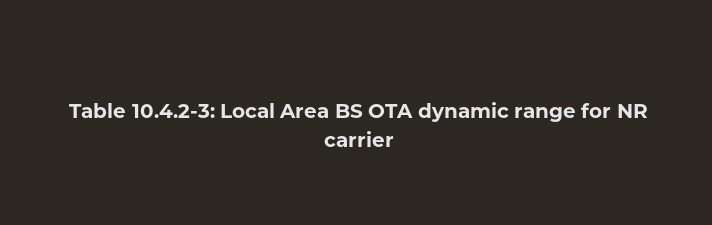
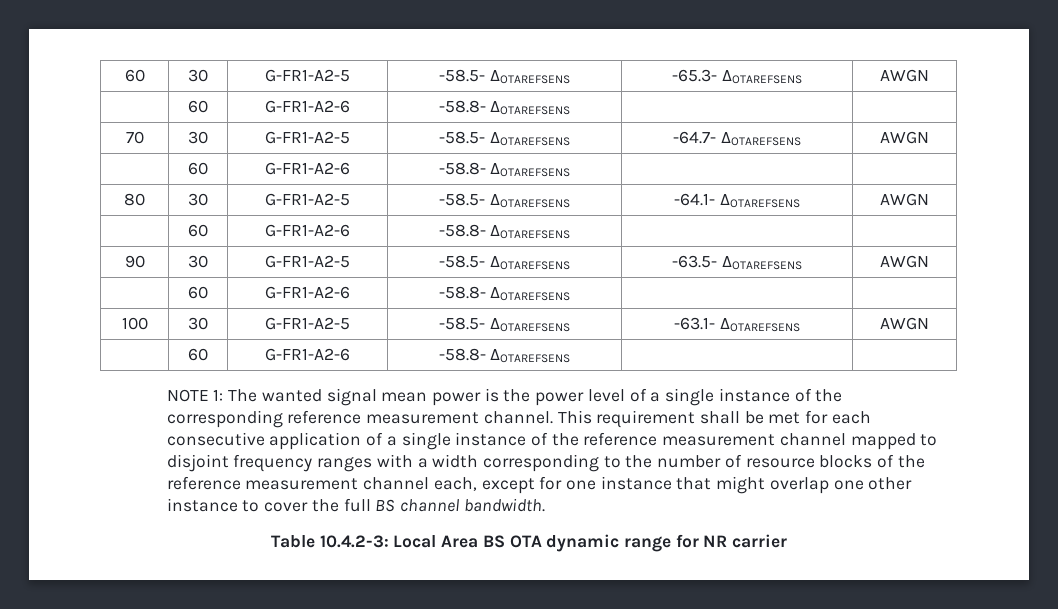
(69, 110) none -> [124,69,145,82] [188,69,208,82] [265,69,350,82] [439,69,570,84] [672,69,802,84] [880,69,929,82] [188,100,208,113] [265,100,350,113] [438,100,571,115] [125,131,144,144] [188,131,208,144] [265,131,350,144] [439,131,570,146] [673,131,801,146] [880,131,929,144] [188,162,208,175] [265,162,350,175] [438,162,571,177] [124,193,145,206] [188,193,208,206] [265,193,350,206] [439,193,570,208] [674,193,800,208] [880,193,929,206] [188,224,208,237] [265,224,350,237] [438,224,571,239] [124,255,145,268] [188,255,208,268] [265,255,350,268] [439,255,570,270] [672,255,802,270] [880,255,929,268] [188,286,208,299] [265,286,350,299] [438,286,571,301] [121,317,148,330] [188,317,208,330] [265,317,350,330] [439,317,570,332] [674,317,800,332] [880,317,929,330] [188,348,208,361] [265,348,350,361] [438,348,571,363] [166,388,843,406] [166,410,871,428] [166,432,938,450] [166,454,925,472] [166,476,913,494] [166,498,545,512] 60 | 30 | G-FR1-A2-5 | -58.5- ΔOTAREFSENS | -65.3- ΔOTAREFSENS | AWGN // | 60 | G-FR1-A2-6 | -58.8- ΔOTAREFSENS | | // 70 | 30 | G-FR1-A2-5 | -58.5- ΔOTAREFSENS | -64.7- ΔOTAREFSENS | AWGN // | 60 | G-FR1-A2-6 | -58.8- ΔOTAREFSENS | | // 80 | 30 | G-FR1-A2-5 | -58.5- ΔOTAREFSENS | -64.1- ΔOTAREFSENS | AWGN // | 60 | G-FR1-A2-6 | -58.8- ΔOTAREFSENS | | // 90 | 30 | G-FR1-A2-5 | -58.5- ΔOTAREFSENS | -63.5- ΔOTAREFSENS | AWGN // | 60 | G-FR1-A2-6 | -58.8- ΔOTAREFSENS | | // 100 | 30 | G-FR1-A2-5 | -58.5- ΔOTAREFSENS | -63.1- ΔOTAREFSENS | AWGN // | 60 | G-FR1-A2-6 | -58.8- ΔOTAREFSENS | | // NOTE 1: The wanted signal mean power is the power level of a single instance of the corresponding reference measurement channel. This requirement shall be met for each consecutive application of a single instance of the reference measurement channel mapped to disjoint frequency ranges with a width corresponding to the number of resource blocks of the reference measurement channel each, except for one instance that might overlap one other instance to cover the full BS channel bandwidth. //

